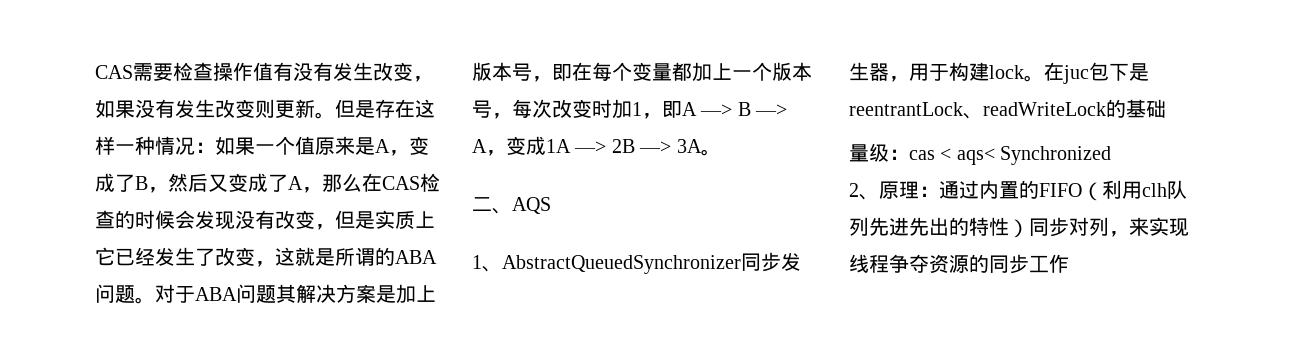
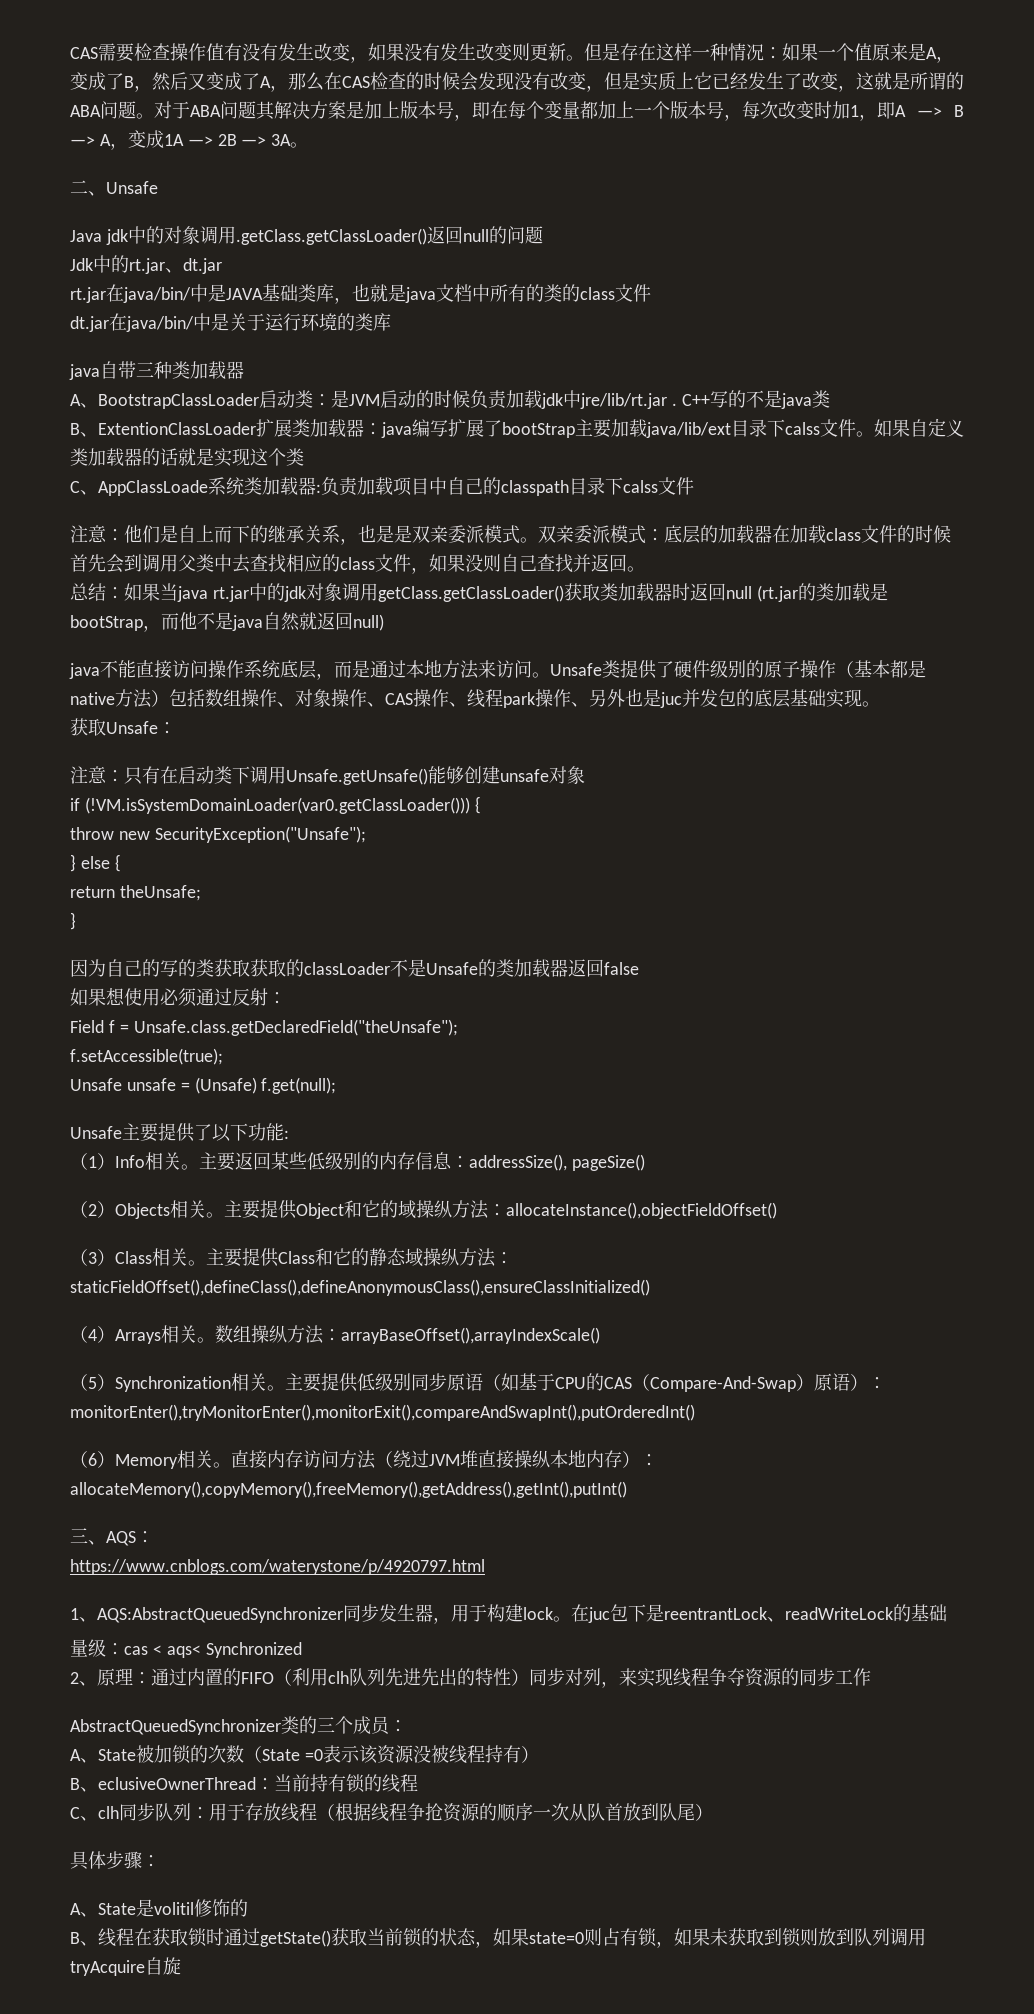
(512, 211) none -> [106,181,158,194] [70,226,543,245] [70,255,222,274] [70,284,651,304] [70,313,391,332] [69,361,244,380] [70,390,830,409] [70,418,964,438] [70,448,304,467] [70,477,694,496] [70,525,951,545] [70,554,645,574] [70,583,888,602] [70,612,384,632] [69,660,926,680] [70,689,880,708] [70,718,176,736] [70,766,585,785] [70,796,481,814] [70,826,366,843] [70,854,121,872] [70,885,201,901] [70,912,76,930] [70,959,639,977] [70,987,286,1007] [70,1019,458,1036] [70,1048,223,1065] [70,1077,337,1094] [70,1123,289,1142] [70,1152,645,1171] [70,1200,777,1219] [70,1248,513,1267] [70,1279,650,1296] [70,1325,600,1344] [70,1373,886,1392] [70,1404,695,1421] [70,1450,658,1469] [70,1481,627,1498] [70,1528,106,1545] Unsafe // Java jdk中的对象调用.getClass.getClassLoader()返回null的问题 // Jdk中的rt.jar、dt.jar // rt.jar在java/bin/中是JAVA基础类库，也就是java文档中所有的类的class文件 // dt.jar在java/bin/中是关于运行环境的类库 // java自带三种类加载器 // A、BootstrapClassLoader启动类：是JVM启动的时候负责加载jdk中jre/lib/rt.jar . C++写的不是java类 // B、ExtentionClassLoader扩展类加载器：java编写扩展了bootStrap主要加载java/lib/ext目录下calss文件。如果自定义类加载器的话就是实现这个类 // C、AppClassLoade系统类加载器:负责加载项目中自己的classpath目录下calss文件 // 注意：他们是自上而下的继承关系，也是是双亲委派模式。双亲委派模式：底层的加载器在加载class文件的时候首先会到调用父类中去查找相应的class文件，如果没则自己查找并返回。 // 总结：如果当java rt.jar中的jdk对象调用getClass.getClassLoader()获取类加载器时返回null (rt.jar的类加载是bootStrap，而他不是java自然就返回null) // java不能直接访问操作系统底层，而是通过本地方法来访问。Unsafe类提供了硬件级别的原子操作（基本都是native方法）包括数组操作、对象操作、CAS操作、线程park操作、另外也是juc并发包的底层基础实现。 // 获取Unsafe： // 注意：只有在启动类下调用Unsafe.getUnsafe()能够创建unsafe对象 // if (!VM.isSystemDomainLoader(var0.getClassLoader())) { // throw new SecurityException("Unsafe"); // } else { // return theUnsafe; // } // 因为自己的写的类获取获取的classLoader不是Unsafe的类加载器返回false // 如果想使用必须通过反射： // Field f = Unsafe.class.getDeclaredField("theUnsafe"); // f.setAccessible(true); // Unsafe unsafe = (Unsafe) f.get(null); // Unsafe主要提供了以下功能: // （1）Info相关。主要返回某些低级别的内存信息：addressSize(), pageSize() // （2）Objects相关。主要提供Object和它的域操纵方法：allocateInstance(),objectFieldOffset() // （3）Class相关。主要提供Class和它的静态域操纵方法：staticFieldOffset(),defineClass(),defineAnonymousClass(),ensureClassInitialized() // （4）Arrays相关。数组操纵方法：arrayBaseOffset(),arrayIndexScale() // （5）Synchronization相关。主要提供低级别同步原语（如基于CPU的CAS（Compare-And-Swap）原语）：monitorEnter(),tryMonitorEnter(),monitorExit(),compareAndSwapInt(),putOrderedInt() // （6）Memory相关。直接内存访问方法（绕过JVM堆直接操纵本地内存）：allocateMemory(),copyMemory(),freeMemory(),getAddress(),getInt(),putInt() // 三、
(551, 205) none -> [136,1531,154,1543] [70,1559,485,1575] ： // https://www.cnblogs.com/waterystone/p/4920797.html
[502,255,741,274] AbstractQueuedSynchronizer -> [97,1607,343,1623] AQS:AbstractQueuedSynchronizer
(1069, 263) none -> [70,1716,407,1735] [70,1745,539,1764] [70,1774,418,1793] [70,1803,713,1822] [70,1851,160,1870] [70,1899,248,1917] [70,1928,926,1948] [70,1957,181,1976] // AbstractQueuedSynchronizer类的三个成员： // A、State被加锁的次数（State =0表示该资源没被线程持有） // B、eclusiveOwnerThread：当前持有锁的线程 // C、clh同步队列：用于存放线程（根据线程争抢资源的顺序一次从队首放到队尾） // 具体步骤： // A、State是volitil修饰的 // B、线程在获取锁时通过getState()获取当前锁的状态，如果state=0则占有锁，如果未获取到锁则放到队列调用tryAcquire自旋

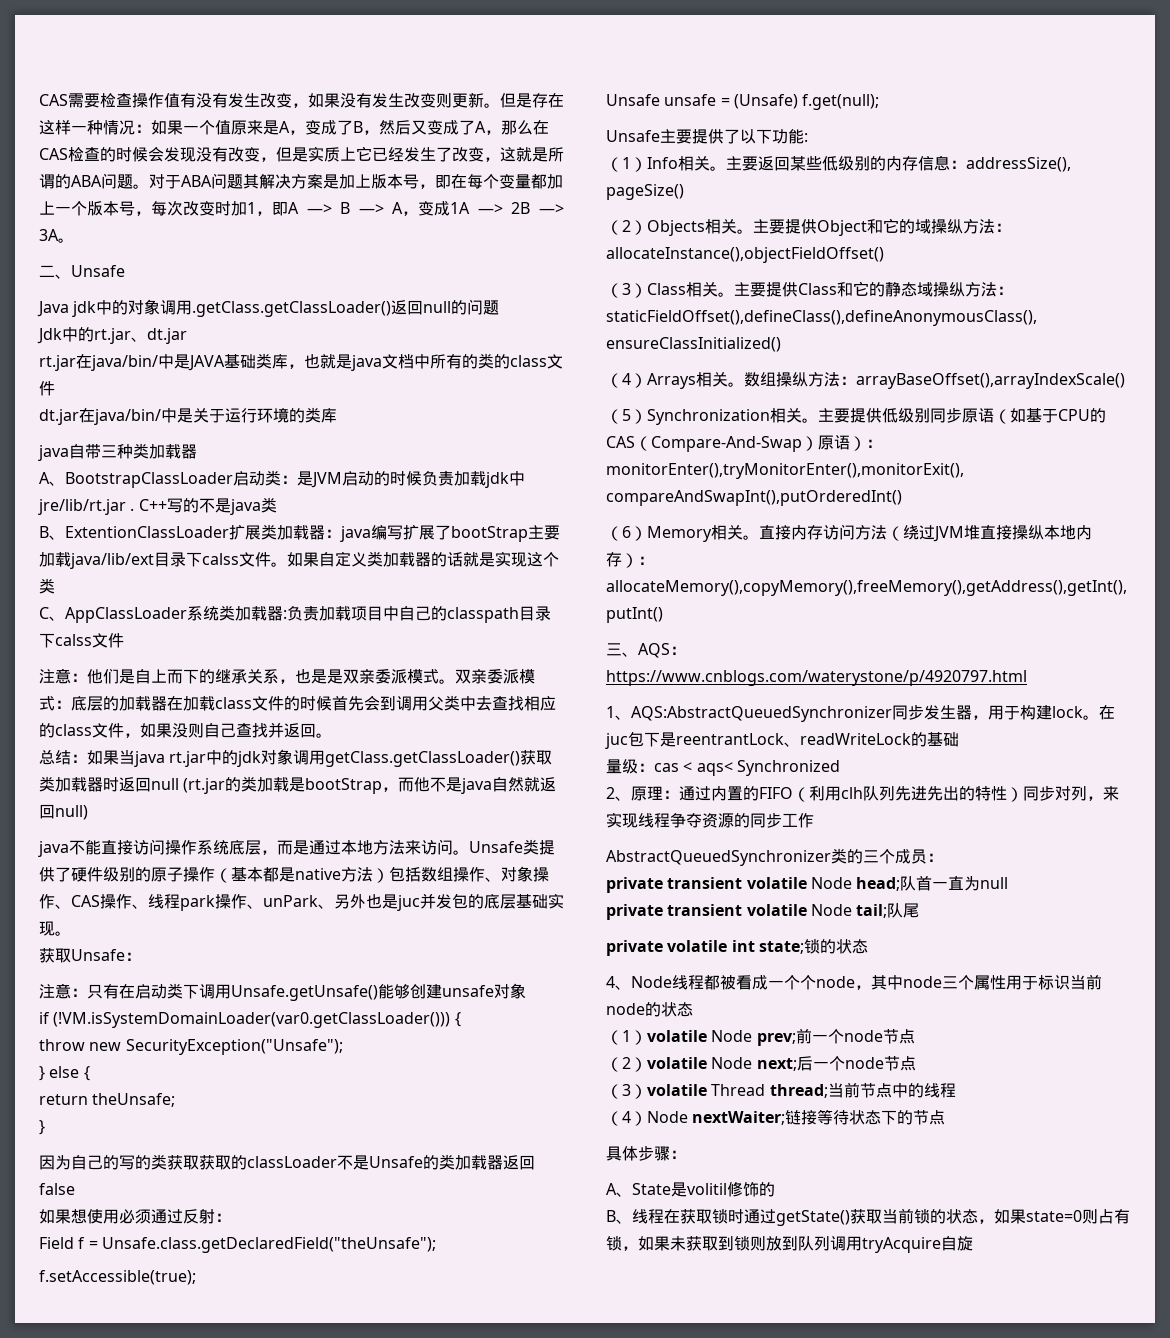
[98,480,208,496] AppClassLoade -> [65,607,187,623] AppClassLoader
(589, 704) none -> [263,895,334,909] unPark、
[70,1745,539,1764] [70,1774,418,1793] [70,1803,713,1822] A、State被加锁的次数（State =0表示该资源没被线程持有） // B、eclusiveOwnerThread：当前持有锁的线程 // C、clh同步队列：用于存放线程（根据线程争抢资源的顺序一次从队首放到队尾） -> [606,876,1009,893] [606,903,920,920] [606,939,868,956] [606,974,1102,990] [606,1002,693,1017] [606,1028,915,1046] [606,1056,916,1072] [606,1082,956,1099] [606,1109,946,1126] private transient volatile Node head;队首一直为null // private transient volatile Node tail;队尾 // private volatile int state;锁的状态 // 4、Node线程都被看成一个个node，其中node三个属性用于标识当前node的状态 // （1）volatile Node prev;前一个node节点 // （2）volatile Node next;后一个node节点 // （3）volatile Thread thread;当前节点中的线程 // （4）Node nextWaiter;链接等待状态下的节点

